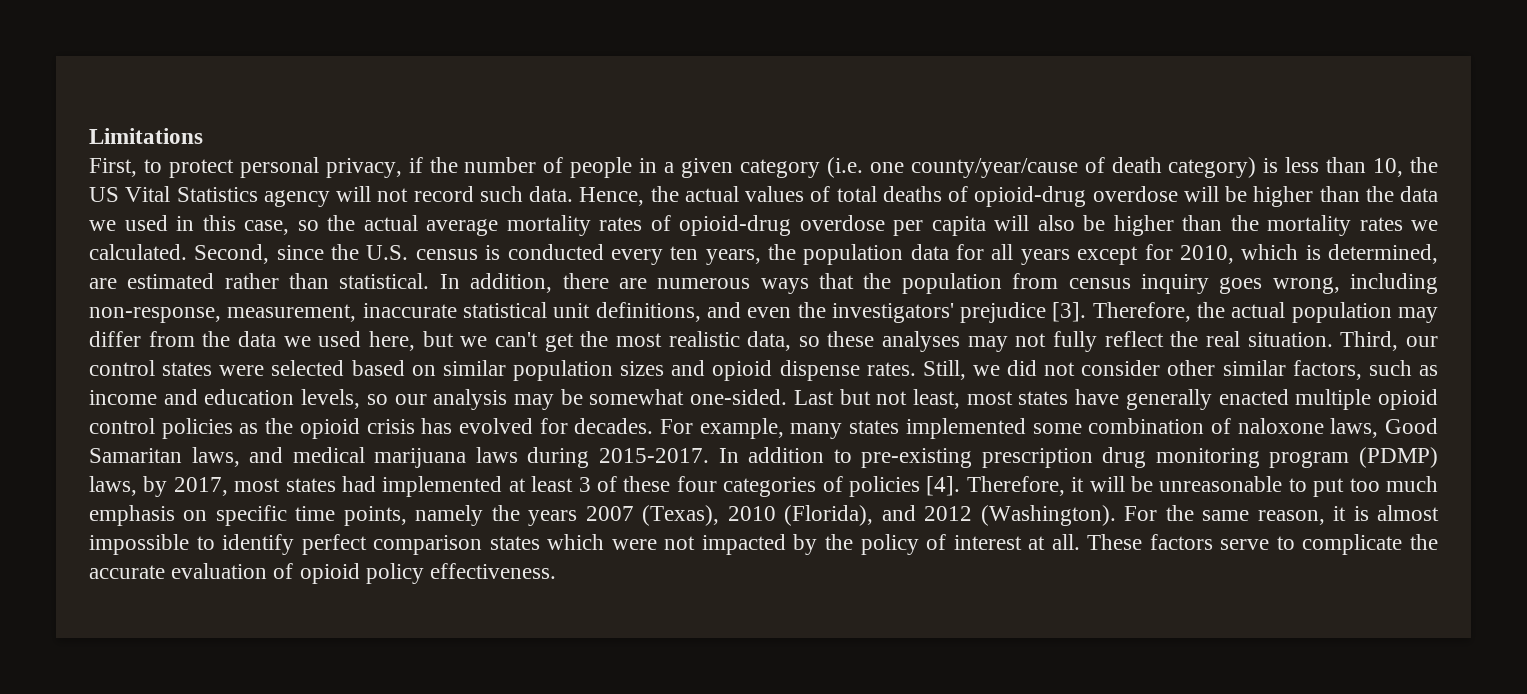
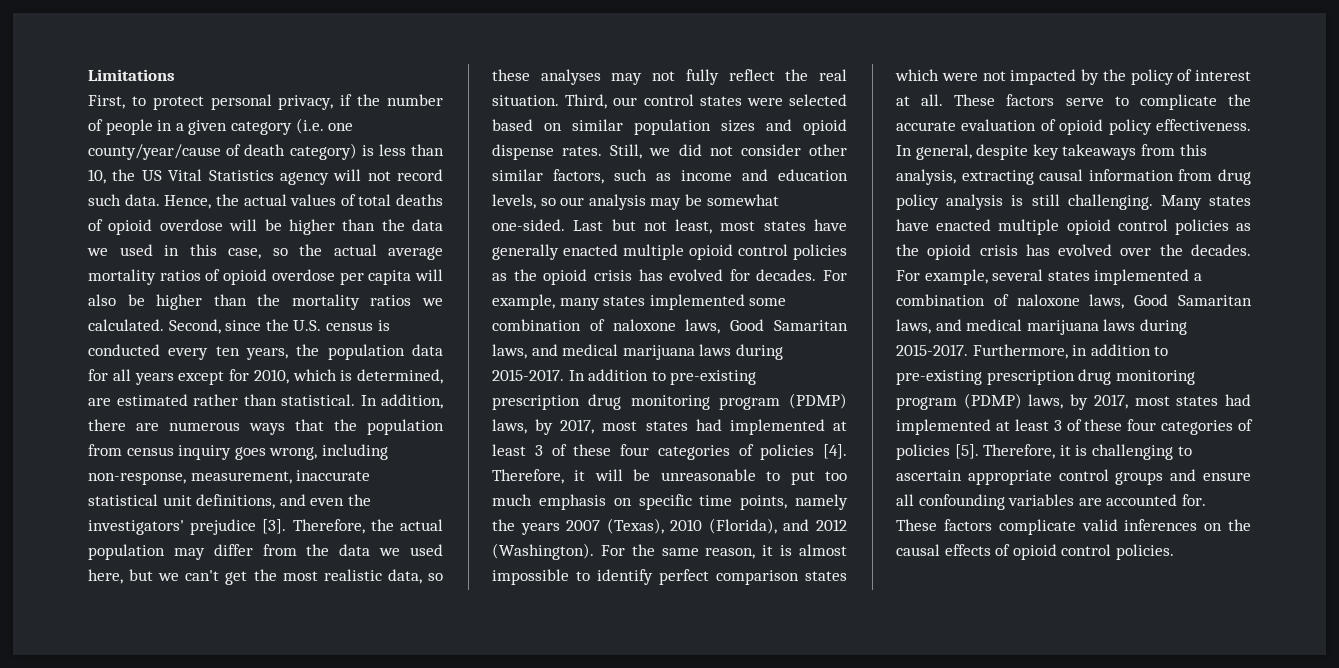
[974,186,1087,207] opioid-drug -> [108,219,153,235] opioid
[599,215,791,236] rates of opioid-drug -> [159,269,268,285] ratios of opioid
[1359,217,1403,231] rates -> [370,295,412,306] ratios
(557, 571) none -> [896,144,1207,160] [896,169,1251,185] [896,194,1251,210] [896,219,1251,235] [896,244,1251,260] [896,269,1202,285] [896,294,1252,309] [896,319,1187,335] [896,344,1169,359] [896,369,1195,385] [896,393,1251,410] [896,419,1253,435] [896,444,1192,460] [896,469,1251,485] [896,494,1206,510] [896,519,1251,535] [896,544,1174,560] In general, despite key takeaways from this analysis, extracting causal information from drug policy analysis is still challenging. Many states have enacted multiple opioid control policies as the opioid crisis has evolved over the decades. For example, several states implemented a combination of naloxone laws, Good Samaritan laws, and medical marijuana laws during 2015-2017. Furthermore, in addition to pre-existing prescription drug monitoring program (PDMP) laws, by 2017, most states had implemented at least 3 of these four categories of policies [5]. Therefore, it is challenging to ascertain appropriate control groups and ensure all confounding variables are accounted for. These factors complicate valid inferences on the causal effects of opioid control policies.

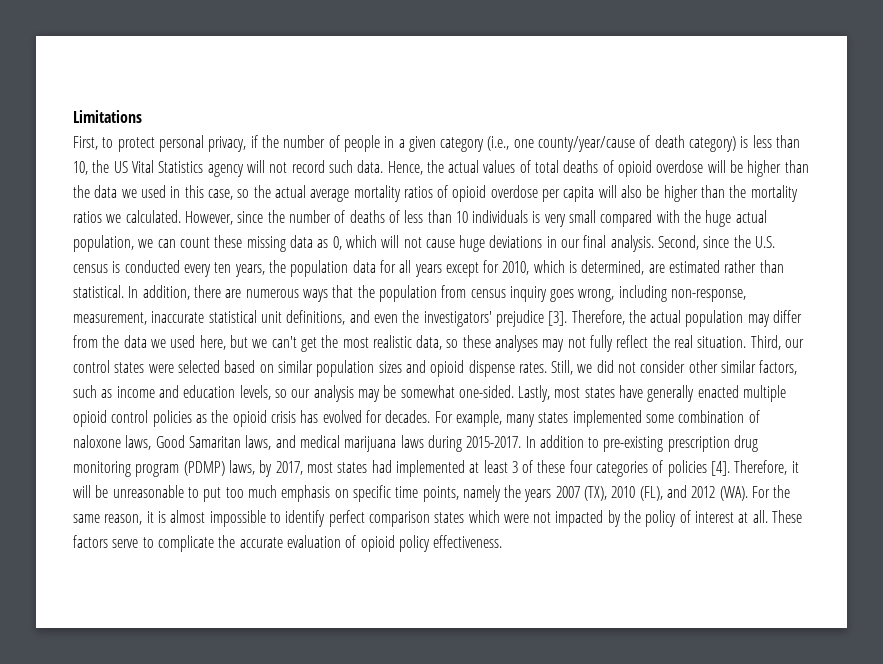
[295,118,324,134] (i.e. -> [487,136,510,151] (i.e.,
(164, 325) none -> [184,210,767,227] [73,235,654,252] However, since the number of deaths of less than 10 individuals is very small compared with the huge actual population, we can count these missing data as 0, which will not cause huge deviations in our final analysis.
[573,219,713,234] Last but not least, -> [518,385,551,402] Lastly,
[606,518,777,534] (Texas), 2010 (Florida), -> [584,486,663,501] (TX), 2010 (FL),
[492,543,594,560] (Washington). -> [719,486,748,501] (WA).
[896,144,1207,160] [896,169,1251,185] [896,194,1251,210] [896,219,1251,235] [896,244,1251,260] [896,269,1202,285] [896,294,1252,309] [896,319,1187,335] [896,344,1169,359] [896,369,1195,385] [896,393,1251,410] [896,419,1253,435] [896,444,1192,460] [896,469,1251,485] [896,494,1206,510] [896,519,1251,535] [896,544,1174,560] In general, despite key takeaways from this analysis, extracting causal information from drug policy analysis is still challenging. Many states have enacted multiple opioid control policies as the opioid crisis has evolved over the decades. For example, several states implemented a combination of naloxone laws, Good Samaritan laws, and medical marijuana laws during 2015-2017. Furthermore, in addition to pre-existing prescription drug monitoring program (PDMP) laws, by 2017, most states had implemented at least 3 of these four categories of policies [5]. Therefore, it is challenging to ascertain appropriate control groups and ensure all confounding variables are accounted for. These factors complicate valid inferences on the causal effects of opioid control policies. -> (503, 541) none

